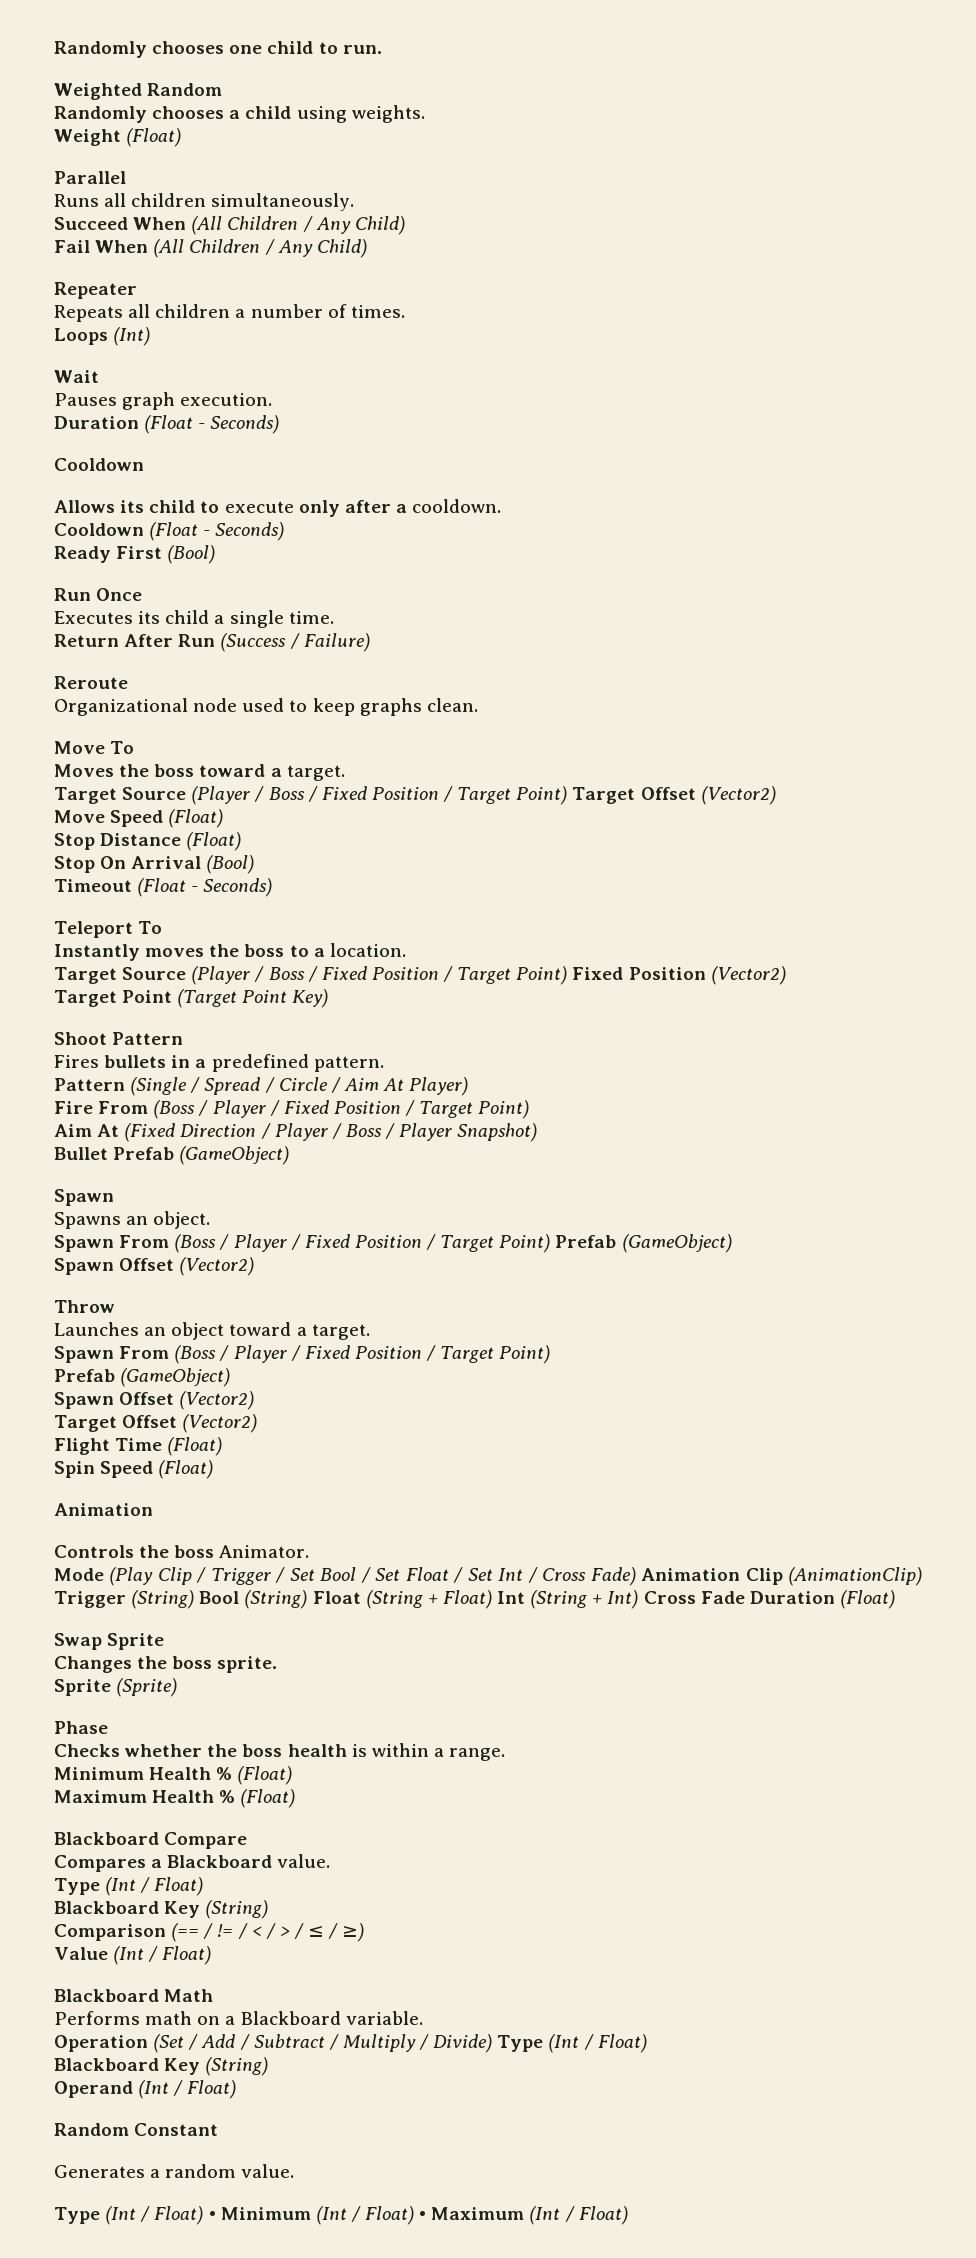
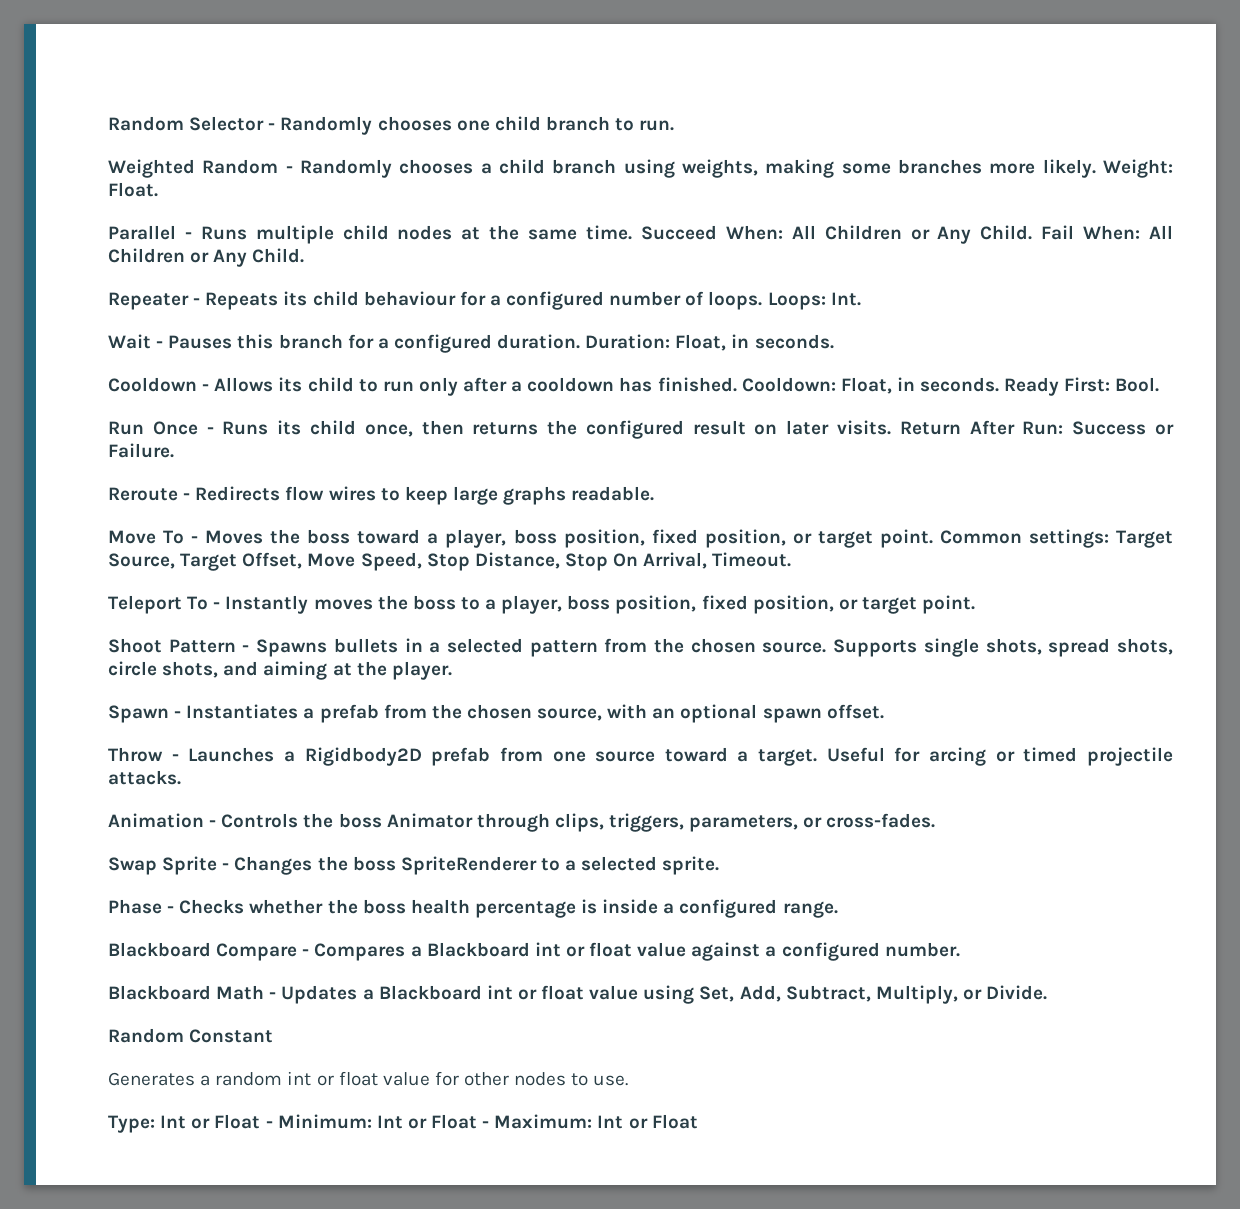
(54, 49) none -> [108,116,276,131] Random Selector -
(314, 47) none -> [545,116,610,131] branch
(223, 89) // -> [285,166,293,173] -
[296,105,425,123] [54,128,182,147] [54,171,126,184] [54,193,355,211] [54,216,405,235] [54,239,367,258] [54,282,137,299] [54,304,405,322] [54,327,151,346] [54,370,99,383] [54,392,273,410] [54,415,280,434] [54,458,144,471] using weights. // Weight (Float) // Parallel // Runs all children simultaneously. // Succeed When (All Children / Any Child) // Fail When (All Children / Any Child) // Repeater // Repeats all children a number of times. // Loops (Int) // Wait // Pauses graph execution. // Duration (Float - Seconds) // Cooldown // -> [552,159,1174,178] [108,182,158,197] [108,225,1174,244] [108,248,305,267] [108,291,861,310] [108,334,834,353] [108,377,210,392] branch using weights, making some branches more likely. Weight: Float. // Parallel - Runs multiple child nodes at the same time. Succeed When: All Children or Any Child. Fail When: All Children or Any Child. // Repeater - Repeats its child behaviour for a configured number of loops. Loops: Int. // Wait - Pauses this branch for a configured duration. Duration: Float, in seconds. // Cooldown -
[224,501,294,513] execute -> [382,381,414,392] run
[412,499,502,513] [54,522,285,541] [54,545,216,564] [54,588,143,601] [54,610,334,628] [54,633,370,652] [54,676,128,689] [54,698,478,716] cooldown. // Cooldown (Float - Seconds) // Ready First (Bool) // Run Once // Executes its child a single time. // Return After Run (Success / Failure) // Reroute // Organizational node used to keep graphs clean. -> [527,377,1160,396] [108,420,1174,439] [108,443,174,458] [108,486,655,505] cooldown has finished. Cooldown: Float, in seconds. Ready First: Bool. // Run Once - Runs its child once, then returns the configured result on later visits. Return After Run: Success or Failure. // Reroute - Redirects flow wires to keep large graphs readable.
(135, 747) // -> [191,536,199,543] -
[286,765,345,781] [54,786,776,805] [54,809,224,828] [54,832,242,851] [54,855,255,874] [54,878,273,897] target. // Target Source (Player / Boss / Fixed Position / Target Point) Target Offset (Vector2) // Move Speed (Float) // Stop Distance (Float) // Stop On Arrival (Bool) // Timeout (Float - Seconds) -> [445,529,1173,548] [108,552,792,571] player, boss position, fixed position, or target point. Common settings: Target Source, Target Offset, Move Speed, Stop Distance, Stop On Arrival, Timeout.
(163, 927) // -> [213,602,221,609] -
[329,943,406,957] [54,966,786,985] [54,989,329,1008] location. // Target Source (Player / Boss / Fixed Position / Target Point) Fixed Position (Vector2) // Target Point (Target Point Key) -> [501,595,976,614] player, boss position, fixed position, or target point.
[54,1055,99,1068] // Fires -> [242,639,328,657] - Spawns
[211,1054,384,1072] [54,1077,469,1096] [54,1100,530,1119] [54,1123,538,1142] [54,1146,290,1165] [54,1189,114,1206] [54,1211,211,1229] [54,1234,732,1253] [54,1257,255,1276] [54,1300,115,1313] [54,1322,370,1340] [54,1345,551,1364] [54,1368,231,1387] [54,1391,255,1410] [54,1414,258,1433] [54,1437,223,1456] [54,1460,214,1479] [54,1503,153,1516] predefined pattern. // Pattern (Single / Spread / Circle / Aim At Player) // Fire From (Boss / Player / Fixed Position / Target Point) // Aim At (Fixed Direction / Player / Boss / Player Snapshot) // Bullet Prefab (GameObject) // Spawn // Spawns an object. // Spawn From (Boss / Player / Fixed Position / Target Point) Prefab (GameObject) // Spawn Offset (Vector2) // Throw // Launches an object toward a target. // Spawn From (Boss / Player / Fixed Position / Target Point) // Prefab (GameObject) // Spawn Offset (Vector2) // Target Offset (Vector2) // Flight Time (Float) // Spin Speed (Float) // Animation // -> [446,638,1174,657] [108,661,452,680] [108,704,884,723] [108,747,1173,766] [108,770,181,785] [108,813,217,828] selected pattern from the chosen source. Supports single shots, spread shots, circle shots, and aiming at the player. // Spawn - Instantiates a prefab from the chosen source, with an optional spawn offset. // Throw - Launches a Rigidbody2D prefab from one source toward a target. Useful for arcing or timed projectile attacks. // Animation -
[219,1545,310,1558] [54,1567,923,1586] [54,1590,895,1609] Animator. // Mode (Play Clip / Trigger / Set Bool / Set Float / Set Int / Cross Fade) Animation Clip (AnimationClip) Trigger (String) Bool (String) Float (String + Float) Int (String + Int) Cross Fade Duration (Float) -> [386,813,936,832] Animator through clips, triggers, parameters, or cross-fades.
(165, 1641) // -> [222,863,230,870] -
(213, 1662) none -> [400,856,658,875] SpriteRenderer to a selected
[54,1678,178,1697] // Sprite (Sprite) -> (720, 865) none
(108, 1727) // -> [167,906,175,913] -
[351,1743,506,1761] [54,1766,293,1785] [54,1789,296,1808] is within a range. // Minimum Health % (Float) // Maximum Health % (Float) -> [474,899,838,918] percentage is inside a configured range.
(248, 1840) // -> [302,949,310,956] -
[277,1854,331,1868] [54,1877,204,1896] [54,1900,269,1919] [54,1923,365,1942] [54,1946,212,1965] [54,1989,214,2002] [54,2011,423,2025] [54,2034,647,2053] [54,2057,269,2076] [54,2080,237,2099] value. // Type (Int / Float) // Blackboard Key (String) // Comparison (== / != / < / > / ≤ / ≥) // Value (Int / Float) // Blackboard Math // Performs math on a Blackboard variable. // Operation (Set / Add / Subtract / Multiply / Divide) Type (Int / Float) // Blackboard Key (String) // Operand (Int / Float) -> [534,942,960,961] [108,985,1048,1004] int or float value against a configured number. // Blackboard Math - Updates a Blackboard int or float value using Set, Add, Subtract, Multiply, or Divide.
[241,2164,295,2178] [54,2206,628,2225] value. // Type (Int / Float) • Minimum (Int / Float) • Maximum (Int / Float) -> [287,1071,629,1086] [108,1114,698,1133] int or float value for other nodes to use. // Type: Int or Float - Minimum: Int or Float - Maximum: Int or Float

